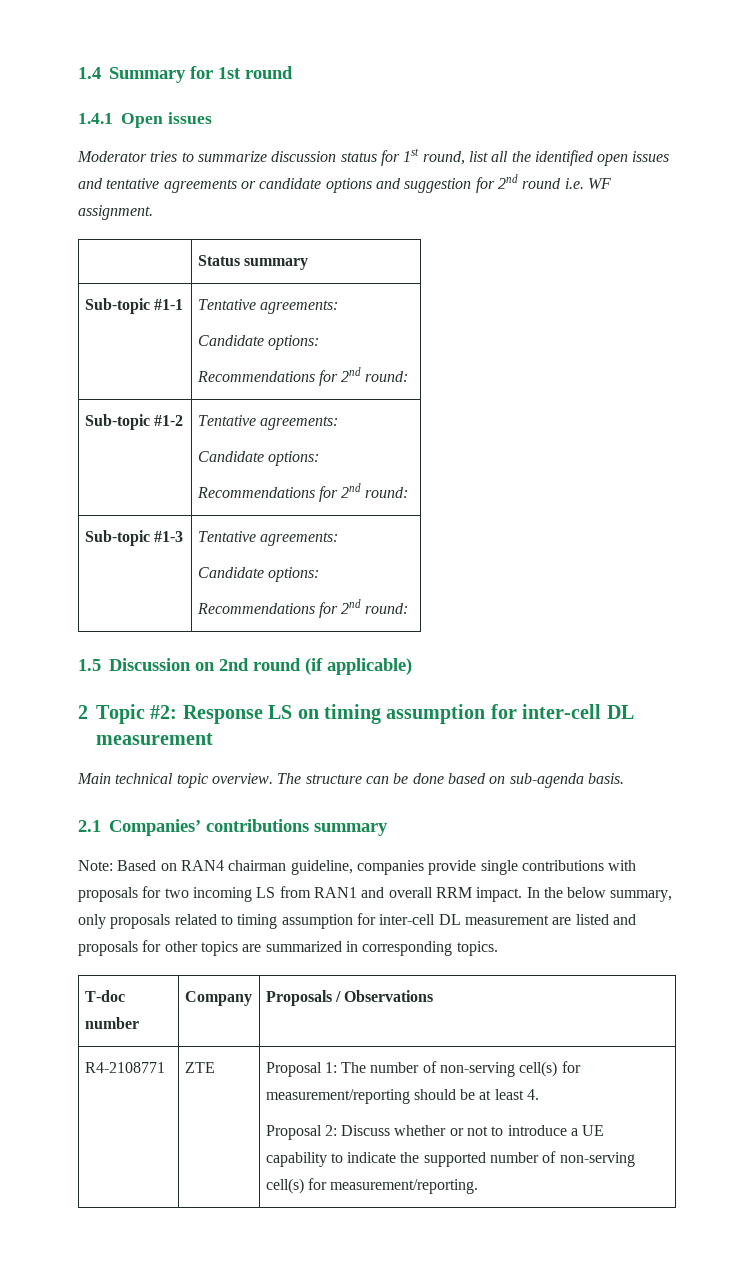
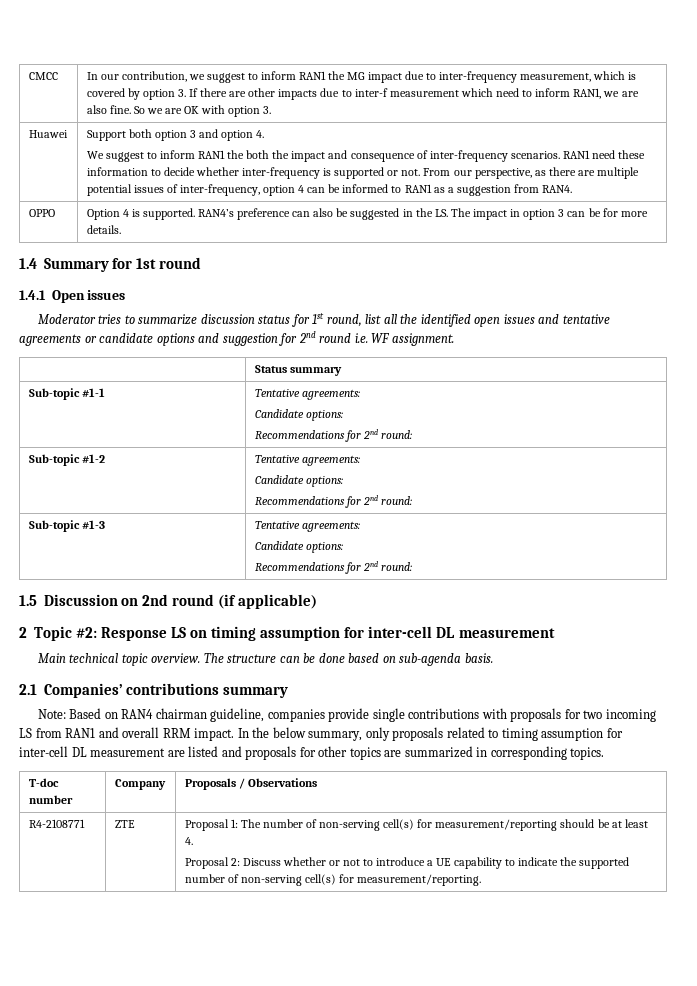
(78, 73) none -> [28,72,58,80] [86,71,637,83] [86,88,639,100] [86,105,272,117] [28,130,68,138] [86,129,265,141] [86,150,646,162] [86,167,640,179] [86,184,573,196] [28,209,55,217] [86,208,648,220] [86,225,121,234] CMCC | In our contribution, we suggest to inform RAN1 the MG impact due to inter-frequency measurement, which is covered by option 3. If there are other impacts due to inter-f measurement which need to inform RAN1, we are also fine. So we are OK with option 3. // Huawei | Support both option 3 and option 4. // We suggest to inform RAN1 the both the impact and consequence of inter-frequency scenarios. RAN1 need these information to decide whether inter-frequency is supported or not. From our perspective, as there are multiple potential issues of inter-frequency, option 4 can be informed to RAN1 as a suggestion from RAN4. // OPPO | Option 4 is supported. RAN4’s preference can also be suggested in the LS. The impact in option 3 can be for more details. //

